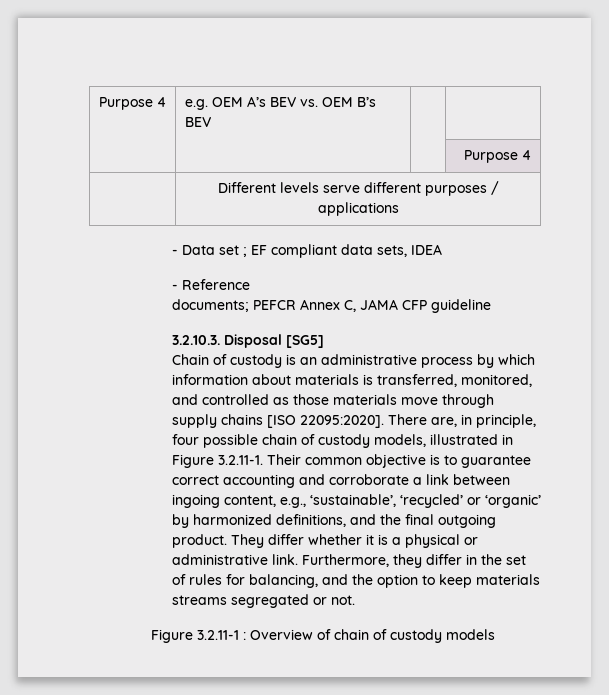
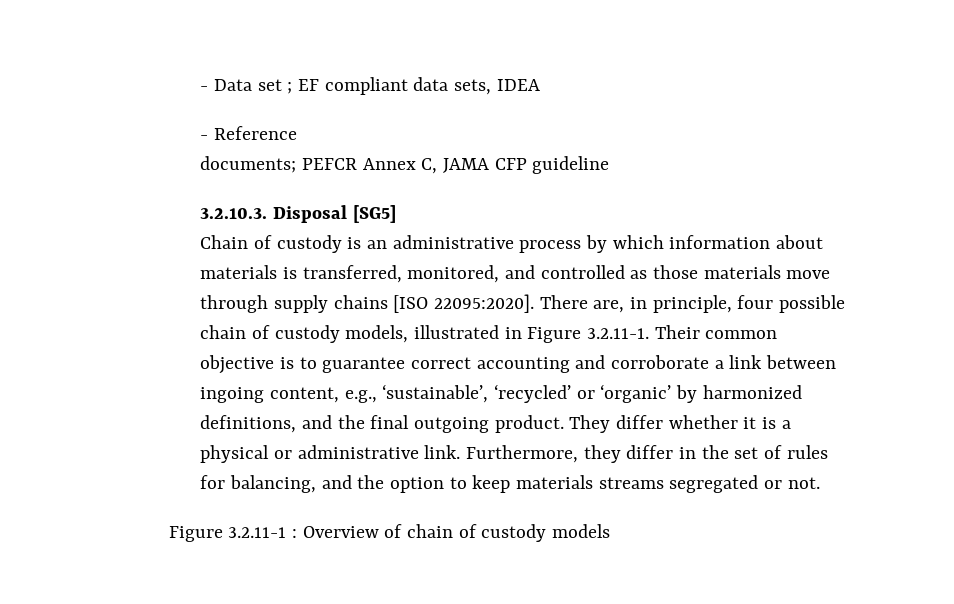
[98,97,166,110] [184,96,376,110] [184,117,211,127] [464,150,532,163] [217,181,499,196] [317,202,399,216] Purpose 4 | e.g. OEM A’s BEV vs. OEM B’s BEV | | // | | | Purpose 4 // | Different levels serve different purposes / applications // -> (200, 88) none

